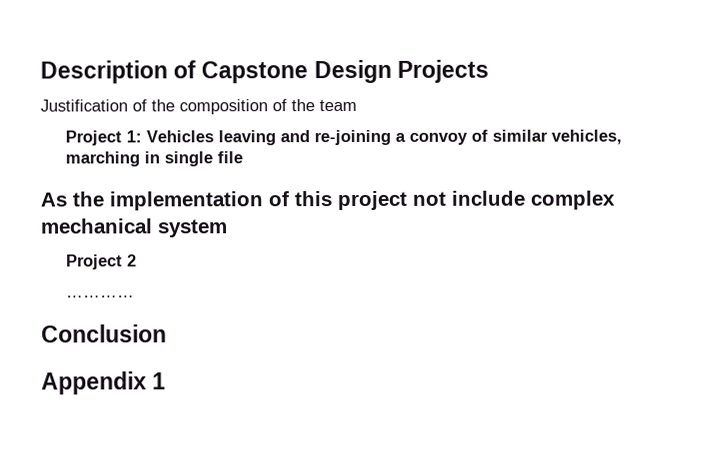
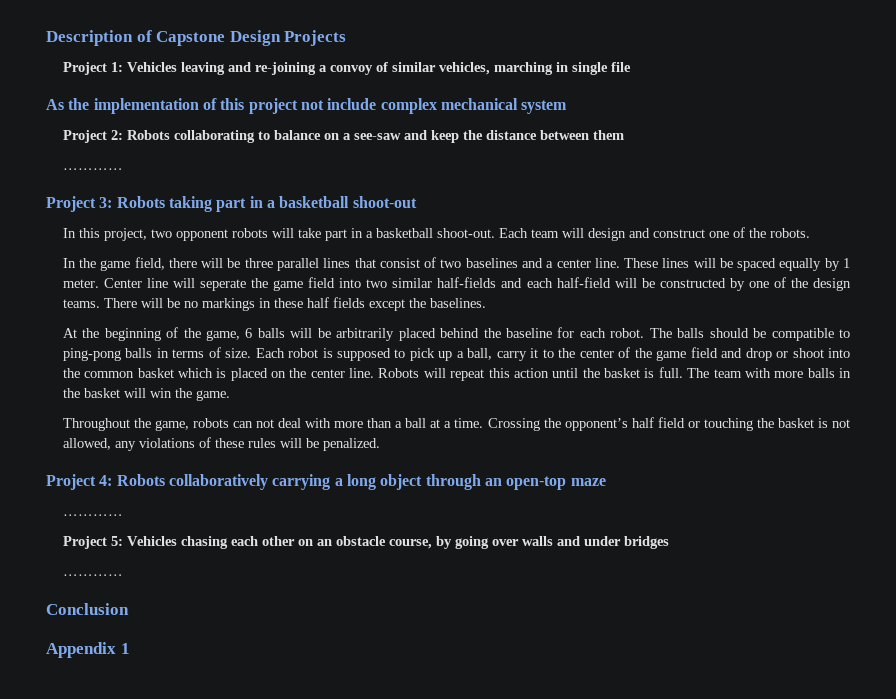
[40,99,357,115] // Justification of the composition of the team -> (347, 38) none
[127,254,138,267] 2 -> [110,130,624,143] [62,168,123,170] [46,196,417,212] [62,227,810,241] [62,257,851,271] [62,277,851,291] [62,297,486,311] [62,327,850,341] [62,347,851,361] [62,367,852,381] [62,388,230,401] [62,417,850,431] [62,437,380,451] [46,474,606,490] [62,514,123,516] [62,536,669,549] 2: Robots collaborating to balance on a see-saw and keep the distance between them // ………… // Project 3: Robots taking part in a basketball shoot-out // In this project, two opponent robots will take part in a basketball shoot-out. Each team will design and construct one of the robots. // In the game field, there will be three parallel lines that consist of two baselines and a center line. These lines will be spaced equally by 1 meter. Center line will seperate the game field into two similar half-fields and each half-field will be constructed by one of the design teams. There will be no markings in these half fields except the baselines. // At the beginning of the game, 6 balls will be arbitrarily placed behind the baseline for each robot. The balls should be compatible to ping-pong balls in terms of size. Each robot is supposed to pick up a ball, carry it to the center of the game field and drop or shoot into the common basket which is placed on the center line. Robots will repeat this action until the basket is full. The team with more balls in the basket will win the game. // Throughout the game, robots can not deal with more than a ball at a time. Crossing the opponent’s half field or touching the basket is not allowed, any violations of these rules will be penalized. // Project 4: Robots collaboratively carrying a long object through an open-top maze // ………… // Project 5: Vehicles chasing each other on an obstacle course, by going over walls and under bridges

